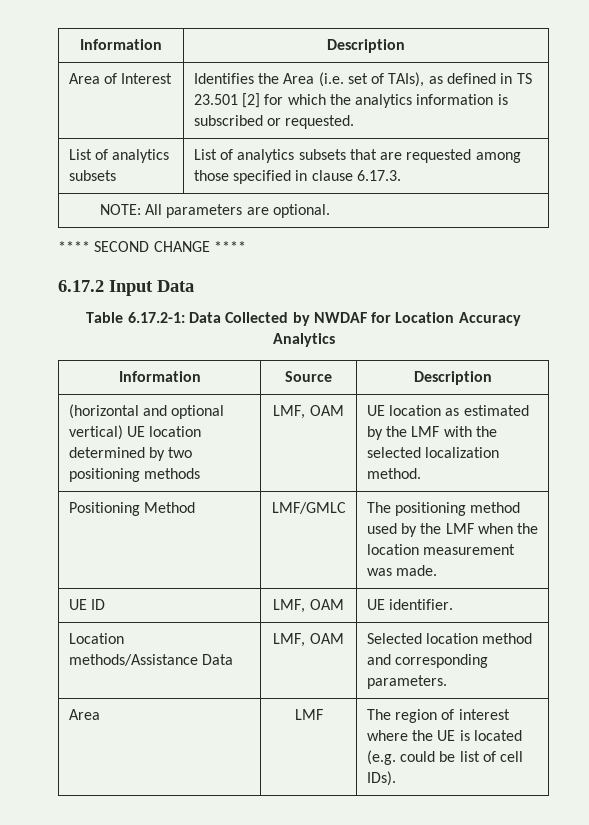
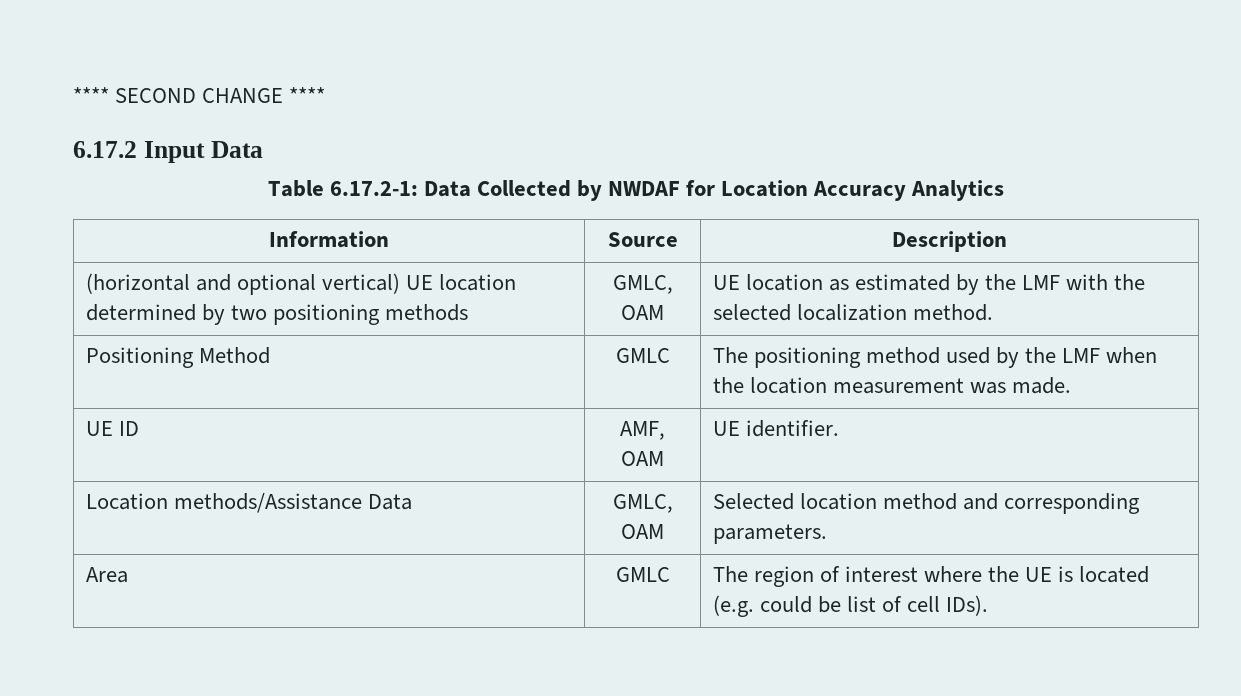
[80,39,162,50] [327,39,406,53] [68,73,173,84] [193,72,532,87] [193,93,508,108] [193,115,355,129] [68,149,170,163] [68,170,116,181] [193,149,521,163] [193,170,401,184] [99,204,331,218] Information | Description // Area of Interest | Identifies the Area (i.e. set of TAIs), as defined in TS 23.501 [2] for which the analytics information is subscribed or requested. // List of analytics subsets | List of analytics subsets that are requested among those specified in clause 6.17.3. // NOTE: All parameters are optional. // -> (73, 95) none
[273,405,306,419] LMF, -> [612,275,673,294] GMLC,
[271,502,346,514] LMF/GMLC -> [615,348,670,363] GMLC
[273,599,306,613] LMF, -> [620,421,665,440] AMF,
[273,633,306,647] LMF, -> [612,494,673,513] GMLC,
[294,709,323,720] LMF -> [615,567,670,582] GMLC

